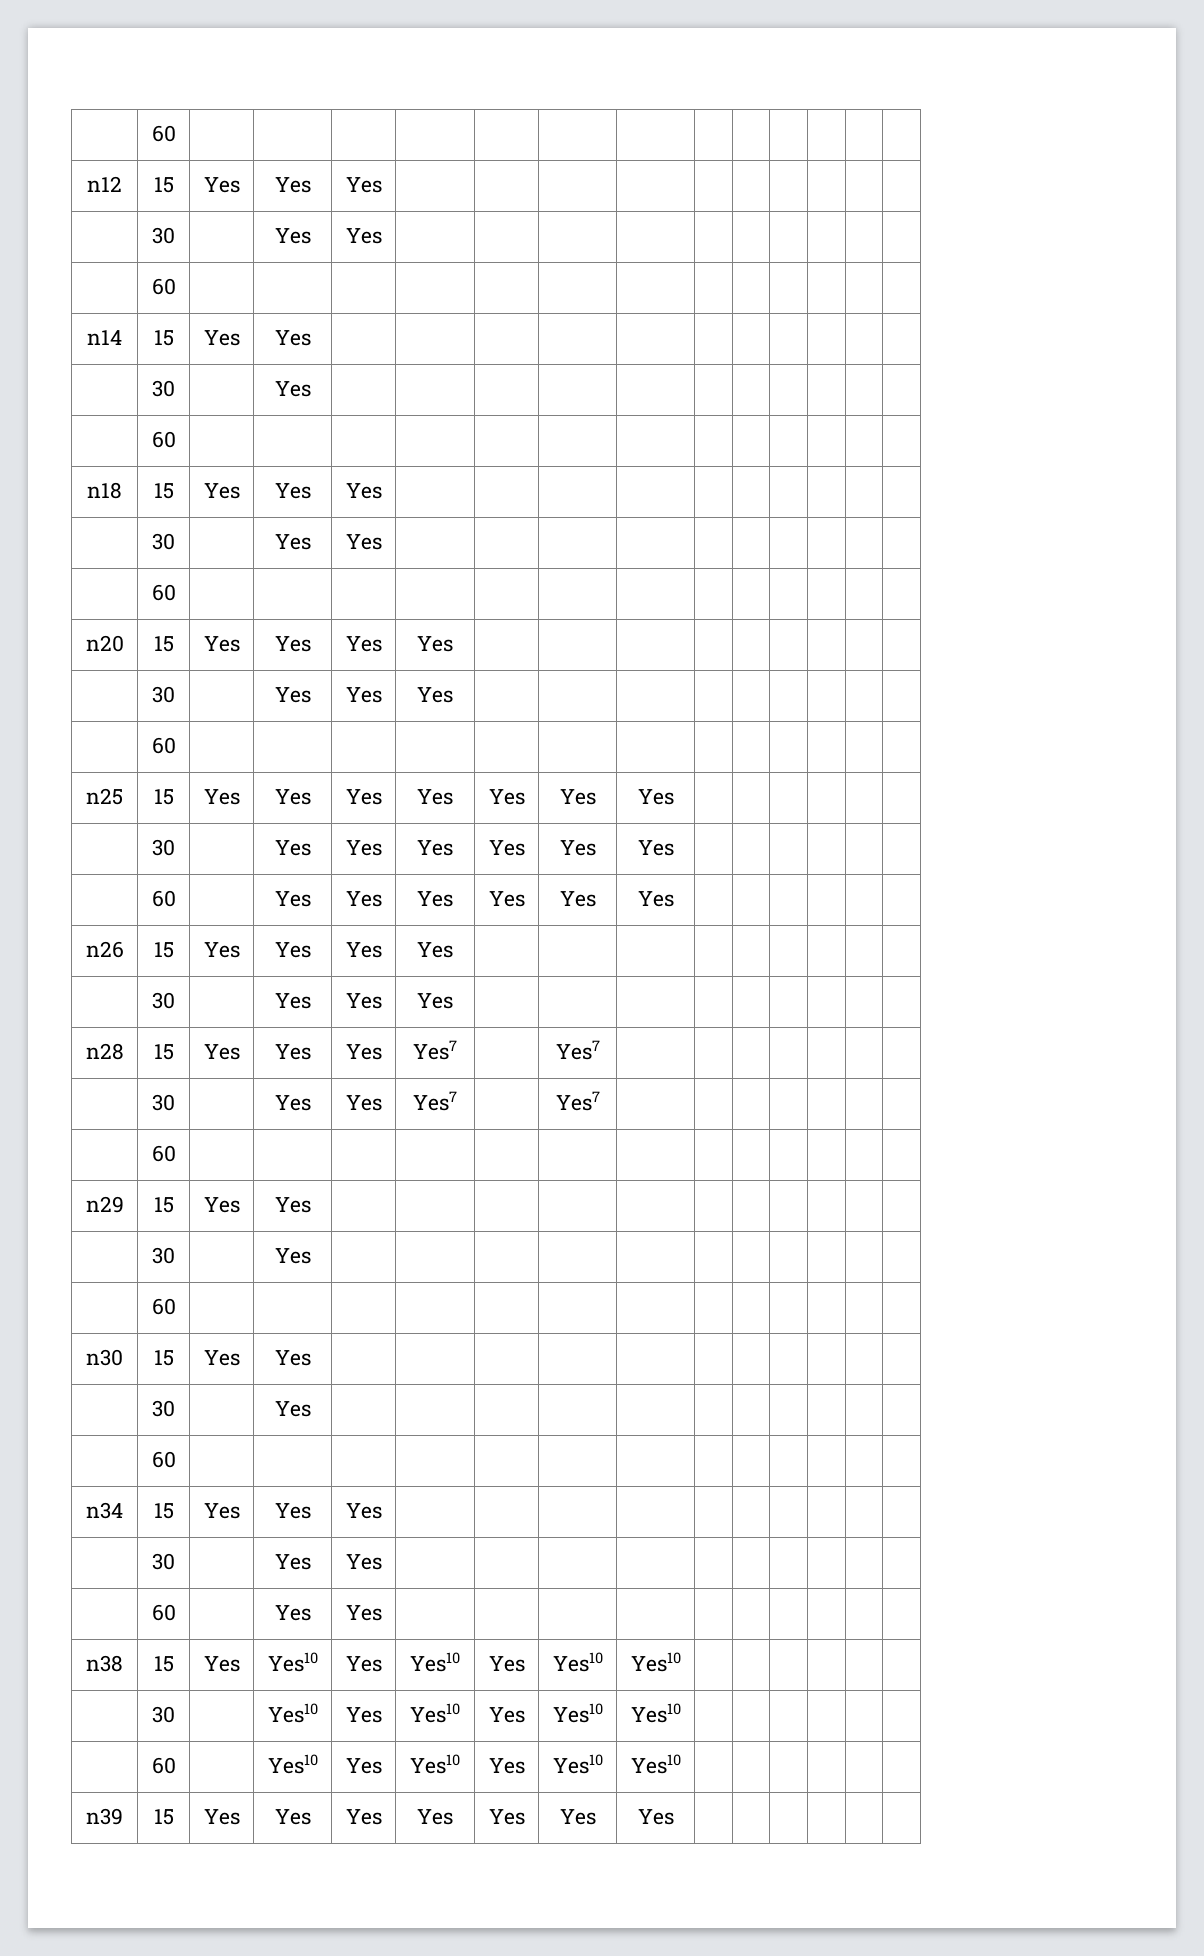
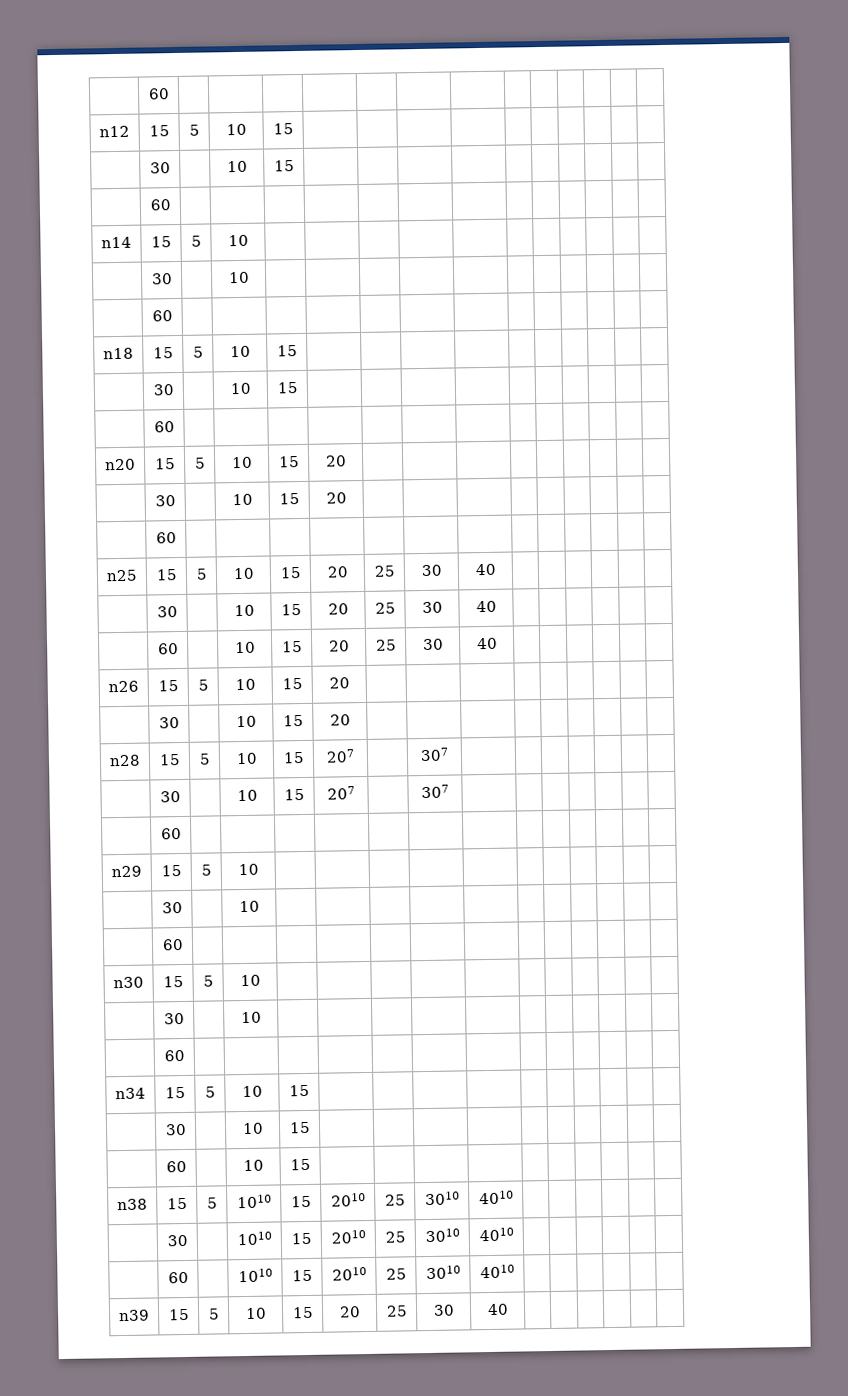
[203,177,240,193] [274,177,311,193] [345,177,382,193] [152,227,175,244] [274,228,311,244] [345,228,382,244] Yes | Yes | Yes | | | | | | | | | | // | 30 | | Yes | Yes -> [188,124,200,136] [225,123,247,136] [272,123,294,135] [149,162,171,174] [226,160,248,173] [273,160,295,172] 5 | 10 | 15 | | | | | | | | | | // | 30 | | 10 | 15
[203,330,240,346] [274,330,311,346] [152,380,175,397] [274,381,311,397] Yes | Yes | | | | | | | | | | | // | 30 | | Yes -> [190,235,202,247] [227,234,249,247] [150,273,173,285] [227,271,250,284] 5 | 10 | | | | | | | | | | | // | 30 | | 10
[203,483,240,499] [274,483,311,499] [345,483,382,499] [152,533,175,550] [274,534,311,550] [345,534,382,550] Yes | Yes | Yes | | | | | | | | | | // | 30 | | Yes | Yes -> [192,346,204,358] [229,345,251,358] [276,345,298,357] [152,384,174,396] [229,382,251,395] [276,382,298,394] 5 | 10 | 15 | | | | | | | | | | // | 30 | | 10 | 15
[203,636,240,652] [274,636,311,652] [345,636,382,652] [417,636,453,652] [152,686,175,703] [274,687,311,703] [345,687,382,703] [417,687,453,703] [151,737,176,754] [86,788,123,805] [153,789,174,805] [203,789,240,805] [274,789,311,805] [345,789,382,805] [417,789,453,805] [488,789,525,805] [559,789,596,805] [637,789,674,805] [152,839,175,856] [274,840,311,856] [345,840,382,856] [417,840,453,856] [488,840,525,856] [559,840,596,856] [637,840,674,856] [151,890,176,907] [274,891,311,907] [345,891,382,907] [417,891,453,907] [488,891,525,907] [559,891,596,907] [637,891,674,907] [85,941,124,958] [153,942,174,958] [203,942,240,958] [274,942,311,958] [345,942,382,958] [417,942,453,958] [152,992,175,1009] [274,993,311,1009] [345,993,382,1009] [417,993,453,1009] [85,1043,124,1060] [153,1044,174,1060] [203,1044,240,1060] [274,1044,311,1060] [345,1044,382,1060] [413,1040,457,1060] [555,1040,600,1060] [152,1094,175,1111] [274,1095,311,1111] [345,1095,382,1111] [413,1091,457,1111] [555,1091,600,1111] Yes | Yes | Yes | Yes | | | | | | | | | // | 30 | | Yes | Yes | Yes | | | | | | | | | // | 60 | | | | | | | | | | | | | // n25 | 15 | Yes | Yes | Yes | Yes | Yes | Yes | Yes | | | | | | // | 30 | | Yes | Yes | Yes | Yes | Yes | Yes | | | | | | // | 60 | | Yes | Yes | Yes | Yes | Yes | Yes | | | | | | // n26 | 15 | Yes | Yes | Yes | Yes | | | | | | | | | // | 30 | | Yes | Yes | Yes | | | | | | | | | // n28 | 15 | Yes | Yes | Yes | Yes7 | | Yes7 | | | | | | | // | 30 | | Yes | Yes | Yes7 | | Yes7 -> [194,457,206,469] [231,456,253,469] [278,456,300,468] [325,455,347,467] [154,495,176,507] [231,493,253,506] [278,493,300,505] [325,492,347,504] [155,532,177,544] [106,569,138,582] [155,569,178,581] [195,568,208,580] [232,567,255,580] [279,567,302,579] [326,566,349,578] [373,565,396,577] [420,564,442,577] [474,563,496,576] [156,606,178,618] [233,604,255,617] [280,603,302,616] [327,603,349,615] [374,602,396,614] [421,601,443,614] [475,600,497,613] [157,643,179,655] [234,641,256,654] [281,640,303,653] [328,640,350,652] [375,639,397,651] [422,638,444,651] [476,637,498,650] [108,680,139,693] [157,680,179,692] [197,679,209,691] [234,678,256,691] [281,677,303,690] [328,677,350,689] [158,717,180,729] [235,715,257,728] [282,714,304,727] [329,714,351,726] [109,754,141,767] [158,754,181,766] [198,753,211,765] [235,752,258,765] [282,751,305,764] [326,749,355,763] [420,747,449,762] [159,791,181,803] [236,789,258,802] [283,788,305,801] [327,786,355,800] [421,784,449,799] 5 | 10 | 15 | 20 | | | | | | | | | // | 30 | | 10 | 15 | 20 | | | | | | | | | // | 60 | | | | | | | | | | | | | // n25 | 15 | 5 | 10 | 15 | 20 | 25 | 30 | 40 | | | | | | // | 30 | | 10 | 15 | 20 | 25 | 30 | 40 | | | | | | // | 60 | | 10 | 15 | 20 | 25 | 30 | 40 | | | | | | // n26 | 15 | 5 | 10 | 15 | 20 | | | | | | | | | // | 30 | | 10 | 15 | 20 | | | | | | | | | // n28 | 15 | 5 | 10 | 15 | 207 | | 307 | | | | | | | // | 30 | | 10 | 15 | 207 | | 307
[203,1197,240,1213] [274,1197,311,1213] [152,1247,175,1264] [274,1248,311,1264] Yes | Yes | | | | | | | | | | | // | 30 | | Yes -> [200,864,212,876] [237,863,259,876] [161,901,183,914] [238,900,260,913] 5 | 10 | | | | | | | | | | | // | 30 | | 10
[203,1350,240,1366] [274,1350,311,1366] [152,1400,175,1417] [274,1401,311,1417] Yes | Yes | | | | | | | | | | | // | 30 | | Yes -> [202,975,214,987] [239,974,261,987] [163,1012,185,1025] [240,1011,262,1024] 5 | 10 | | | | | | | | | | | // | 30 | | 10
[203,1503,240,1519] [274,1503,311,1519] [345,1503,382,1519] [152,1553,175,1570] [274,1554,311,1570] [345,1554,382,1570] [151,1604,176,1621] [274,1605,311,1621] [345,1605,382,1621] Yes | Yes | Yes | | | | | | | | | | // | 30 | | Yes | Yes | | | | | | | | | | // | 60 | | Yes | Yes -> [204,1086,216,1098] [241,1085,263,1098] [288,1084,310,1097] [164,1123,187,1136] [241,1122,264,1135] [288,1121,311,1134] [165,1160,187,1173] [242,1159,264,1172] [289,1158,311,1171] 5 | 10 | 15 | | | | | | | | | | // | 30 | | 10 | 15 | | | | | | | | | | // | 60 | | 10 | 15
[203,1656,240,1672] [267,1652,318,1672] [345,1656,382,1672] [410,1652,460,1672] [488,1656,525,1672] [552,1652,603,1672] [630,1652,681,1672] [152,1706,175,1723] [267,1703,318,1723] [345,1707,382,1723] [410,1703,460,1723] [488,1707,525,1723] [552,1703,603,1723] [630,1703,681,1723] [151,1757,176,1774] [267,1754,318,1774] [345,1758,382,1774] [410,1754,460,1774] [488,1758,525,1774] [552,1754,603,1774] [630,1754,681,1774] [86,1808,123,1825] [153,1809,174,1825] [203,1809,240,1825] [274,1809,311,1825] [345,1809,382,1825] [417,1809,453,1825] [488,1809,525,1825] [559,1809,596,1825] [637,1809,674,1825] Yes | Yes10 | Yes | Yes10 | Yes | Yes10 | Yes10 | | | | | | // | 30 | | Yes10 | Yes | Yes10 | Yes | Yes10 | Yes10 | | | | | | // | 60 | | Yes10 | Yes | Yes10 | Yes | Yes10 | Yes10 | | | | | | // n39 | 15 | Yes | Yes | Yes | Yes | Yes | Yes | Yes -> [206,1197,218,1209] [236,1194,272,1209] [290,1195,312,1208] [330,1193,366,1207] [384,1194,406,1206] [424,1191,460,1206] [478,1190,514,1205] [166,1234,188,1247] [236,1231,272,1246] [290,1232,312,1245] [330,1230,366,1244] [384,1231,406,1243] [424,1228,460,1243] [478,1227,514,1242] [167,1271,189,1284] [237,1268,273,1283] [291,1269,313,1282] [331,1267,367,1281] [385,1268,407,1280] [425,1265,461,1280] [479,1264,515,1279] [119,1309,150,1322] [167,1308,190,1321] [207,1308,220,1320] [244,1307,267,1320] [291,1306,314,1319] [338,1306,361,1318] [385,1305,408,1317] [432,1304,455,1316] [486,1303,509,1316] 5 | 1010 | 15 | 2010 | 25 | 3010 | 4010 | | | | | | // | 30 | | 1010 | 15 | 2010 | 25 | 3010 | 4010 | | | | | | // | 60 | | 1010 | 15 | 2010 | 25 | 3010 | 4010 | | | | | | // n39 | 15 | 5 | 10 | 15 | 20 | 25 | 30 | 40

